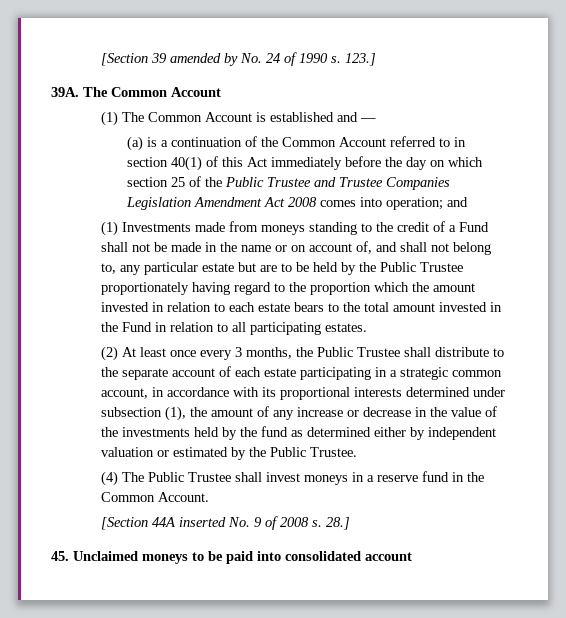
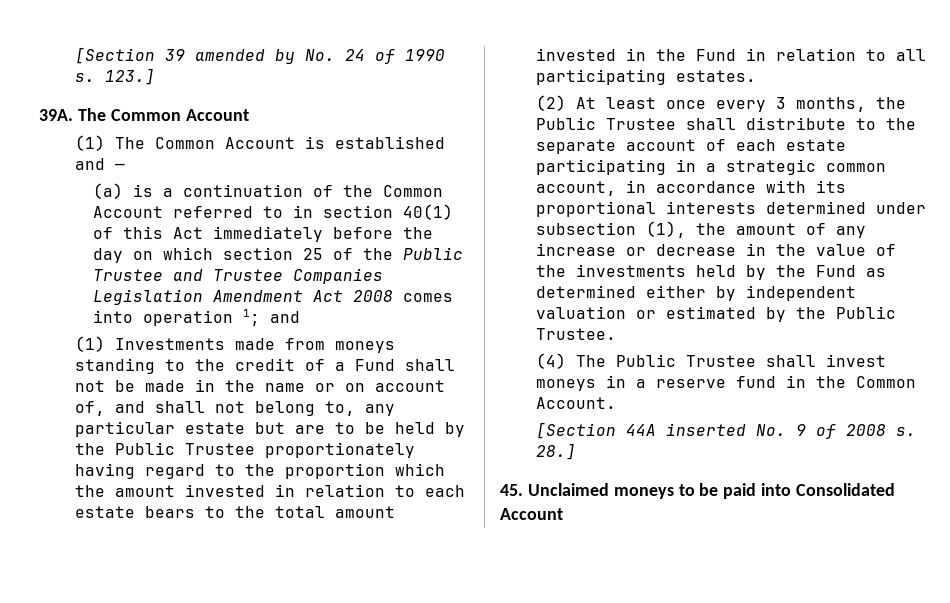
[385,197,443,210] operation; -> [142,309,260,326] operation 1;
[261,426,289,437] fund -> [815,265,856,277] Fund
[285,551,412,561] consolidated account -> [796,483,896,496] [500,508,563,520] Consolidated Account

